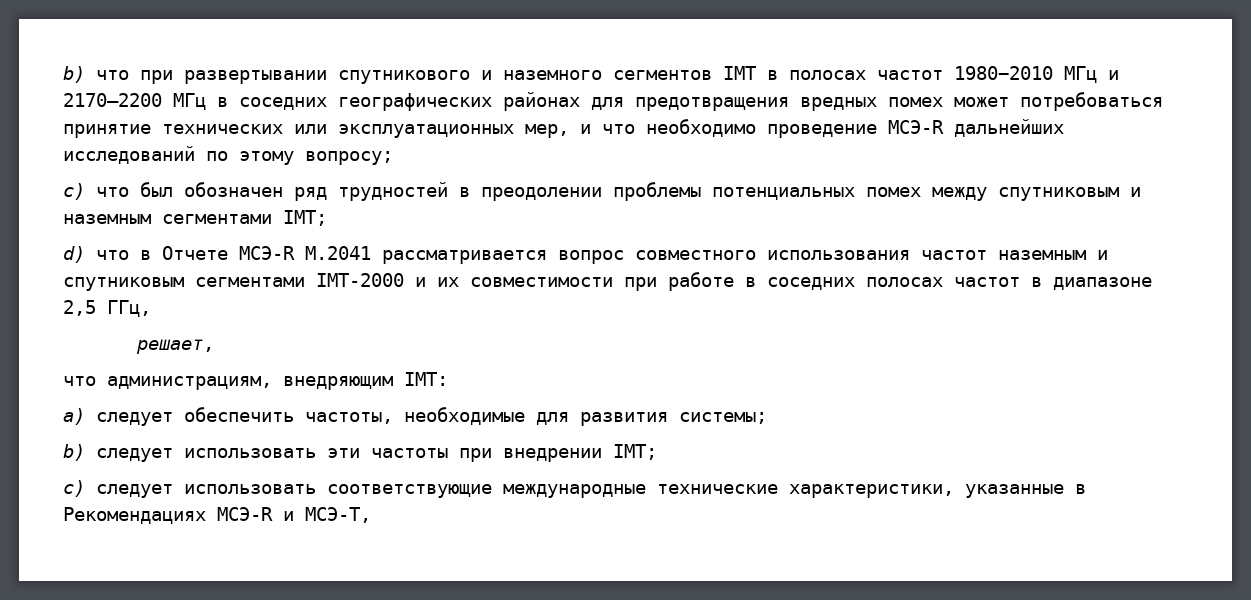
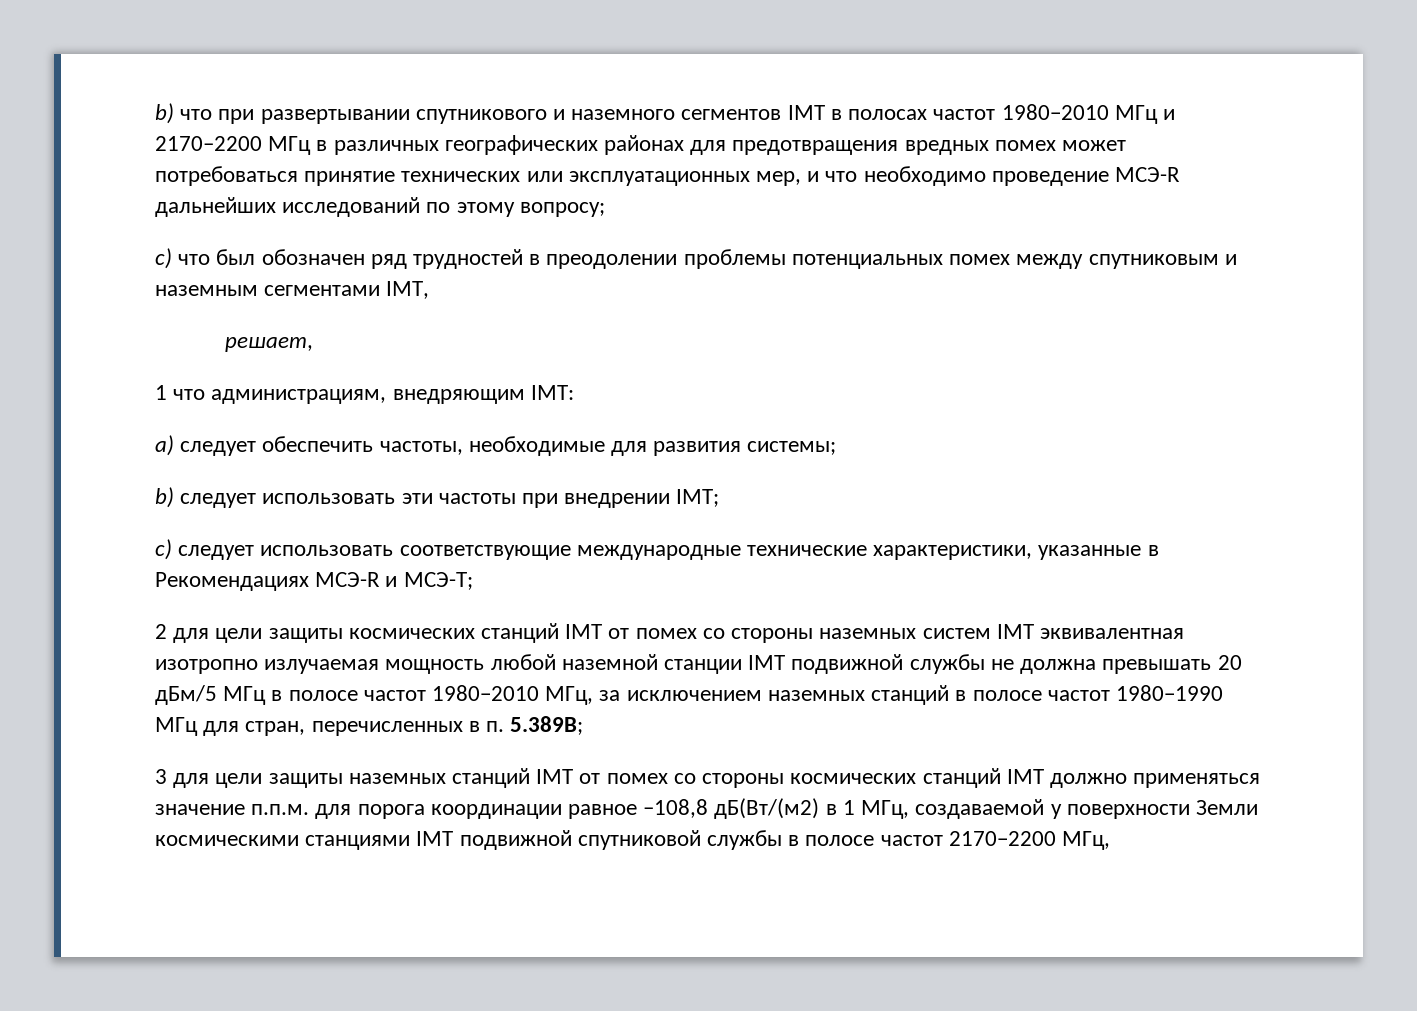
[239,97,327,110] соседних -> [333,140,439,155] различных
[283,210,327,226] [63,246,1108,264] [63,272,1152,291] [63,300,151,317] IMT; // d) что в Отчете МСЭ-R M.2041 рассматривается вопрос совместного использования частот наземным и спутниковым сегментами IMT-2000 и их совместимости при работе в соседних полосах частот в диапазоне 2,5 ГГц, -> [386,281,430,299] IMT,
(214, 346) none -> [155,385,167,400] 1
[305,507,371,523] МСЭ-Т, -> [403,572,473,590] [155,623,1184,643] [155,654,1242,674] [155,685,1223,705] [155,716,584,736] [155,768,1261,788] [155,798,1258,819] [155,830,1111,850] МСЭ-Т; // 2 для цели защиты космических станций IMT от помех со стороны наземных систем IMT эквивалентная изотропно излучаемая мощность любой наземной станции IMT подвижной службы не должна превышать 20 дБм/5 МГц в полосе частот 1980−2010 МГц, за исключением наземных станций в полосе частот 1980−1990 МГц для стран, перечисленных в п. 5.389B; // 3 для цели защиты наземных станций IMT от помех со стороны космических станций IMT должно применяться значение п.п.м. для порога координации равное –108,8 дБ(Вт/(м2) в 1 МГц, создаваемой у поверхности Земли космическими станциями IMT подвижной спутниковой службы в полосе частот 2170−2200 МГц,

